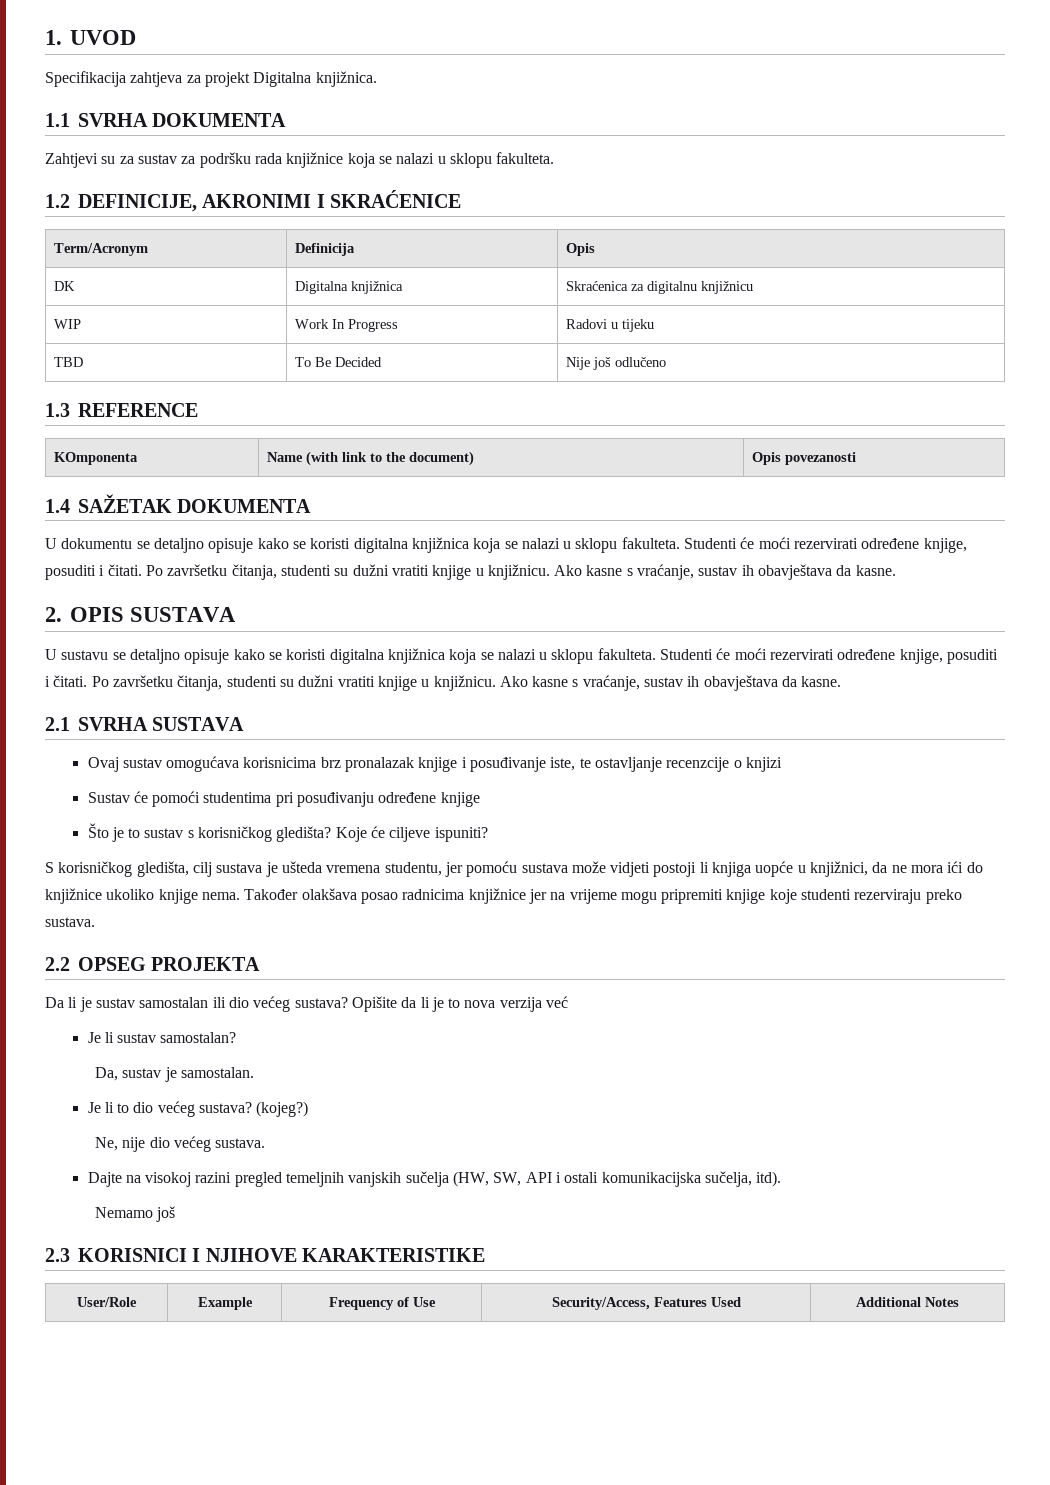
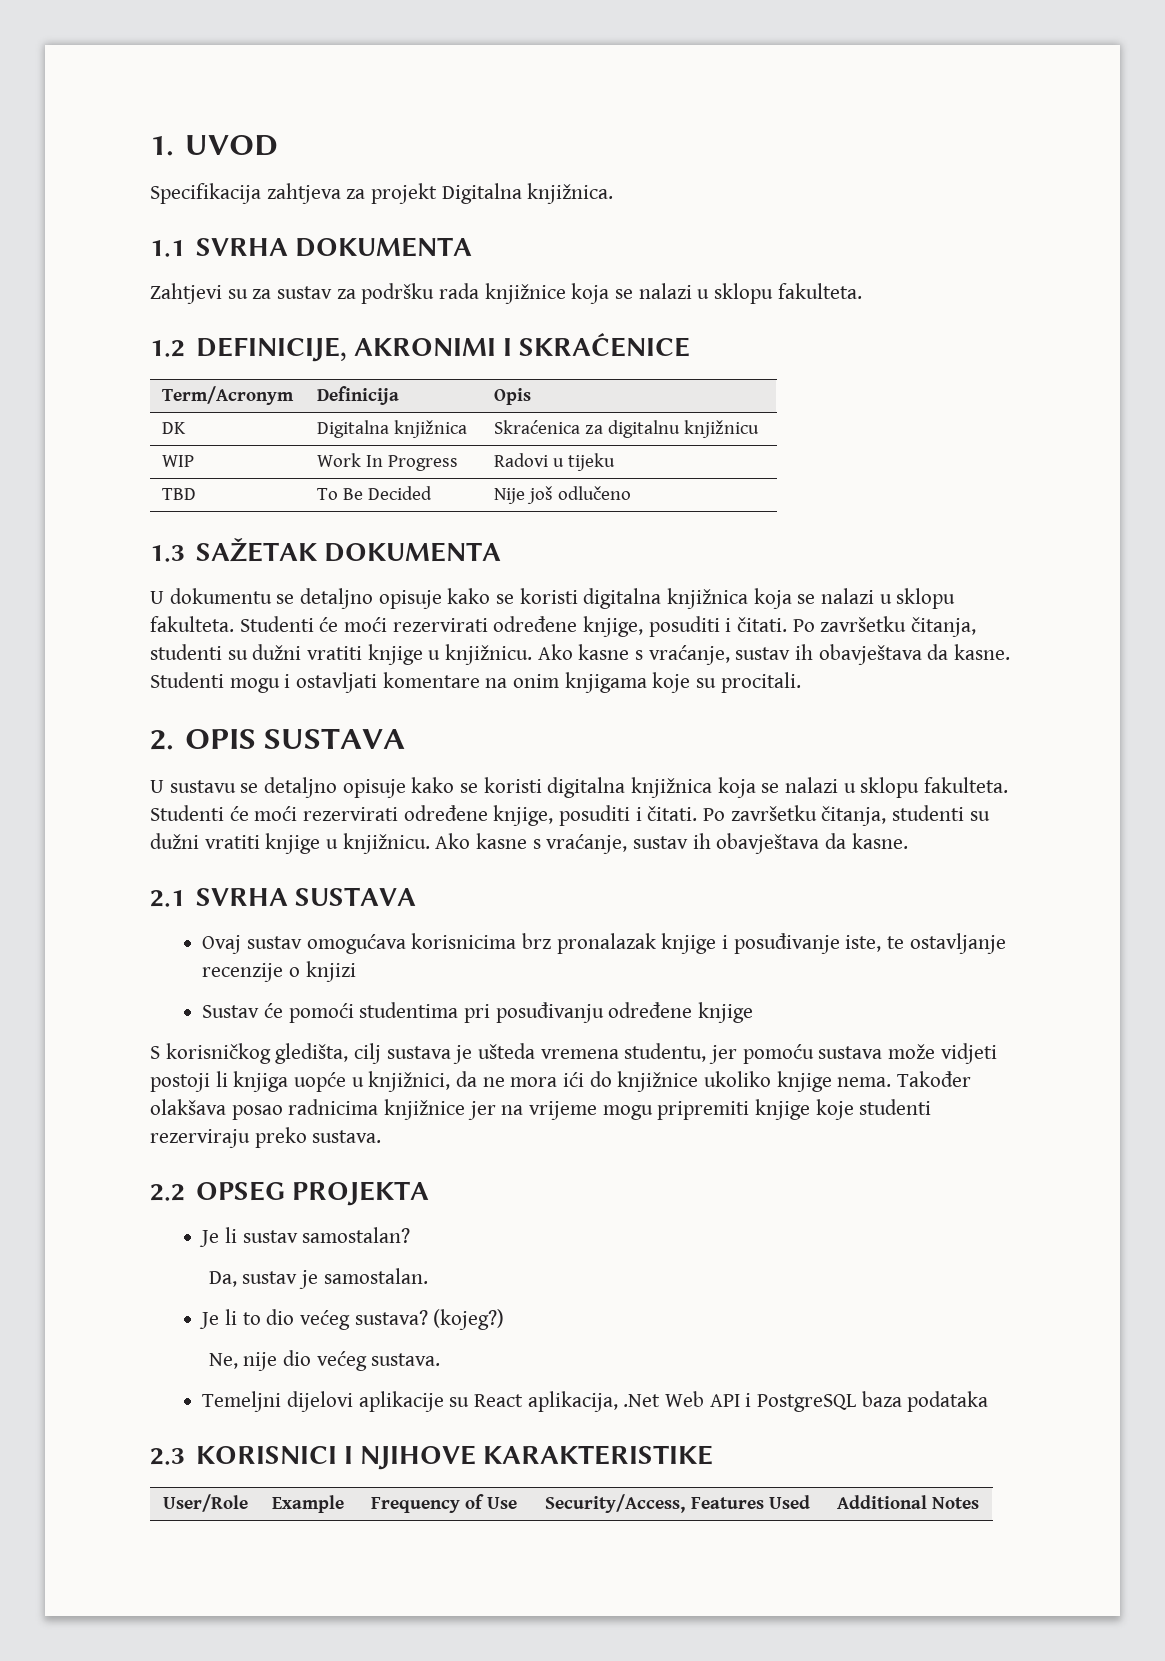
[78,403,198,417] [53,452,138,465] [266,451,474,466] [751,452,856,465] [45,499,70,513] REFERENCE // KOmponenta | Name (with link to the document) | Opis povezanosti // 1.4 -> (185, 553) none
(896, 570) none -> [150,672,801,693] Studenti mogu i ostavljati komentare na onim knjigama koje su procitali.
[666,757,730,772] recenzcije -> [202,963,284,982] recenzije
[87,823,488,842] // Što je to sustav s korisničkog gledišta? Koje će ciljeve ispuniti? -> (754, 1012) none
[45,996,569,1012] // Da li je sustav samostalan ili dio većeg sustava? Opišite da li je to nova verzija već -> (429, 1193) none
[87,1171,782,1187] [94,1206,176,1222] Dajte na visokoj razini pregled temeljnih vanjskih sučelja (HW, SW, API i ostali komunikacijska sučelja, itd). // Nemamo još -> [202,1391,989,1412] Temeljni dijelovi aplikacije su React aplikacija, .Net Web API i PostgreSQL baza podataka

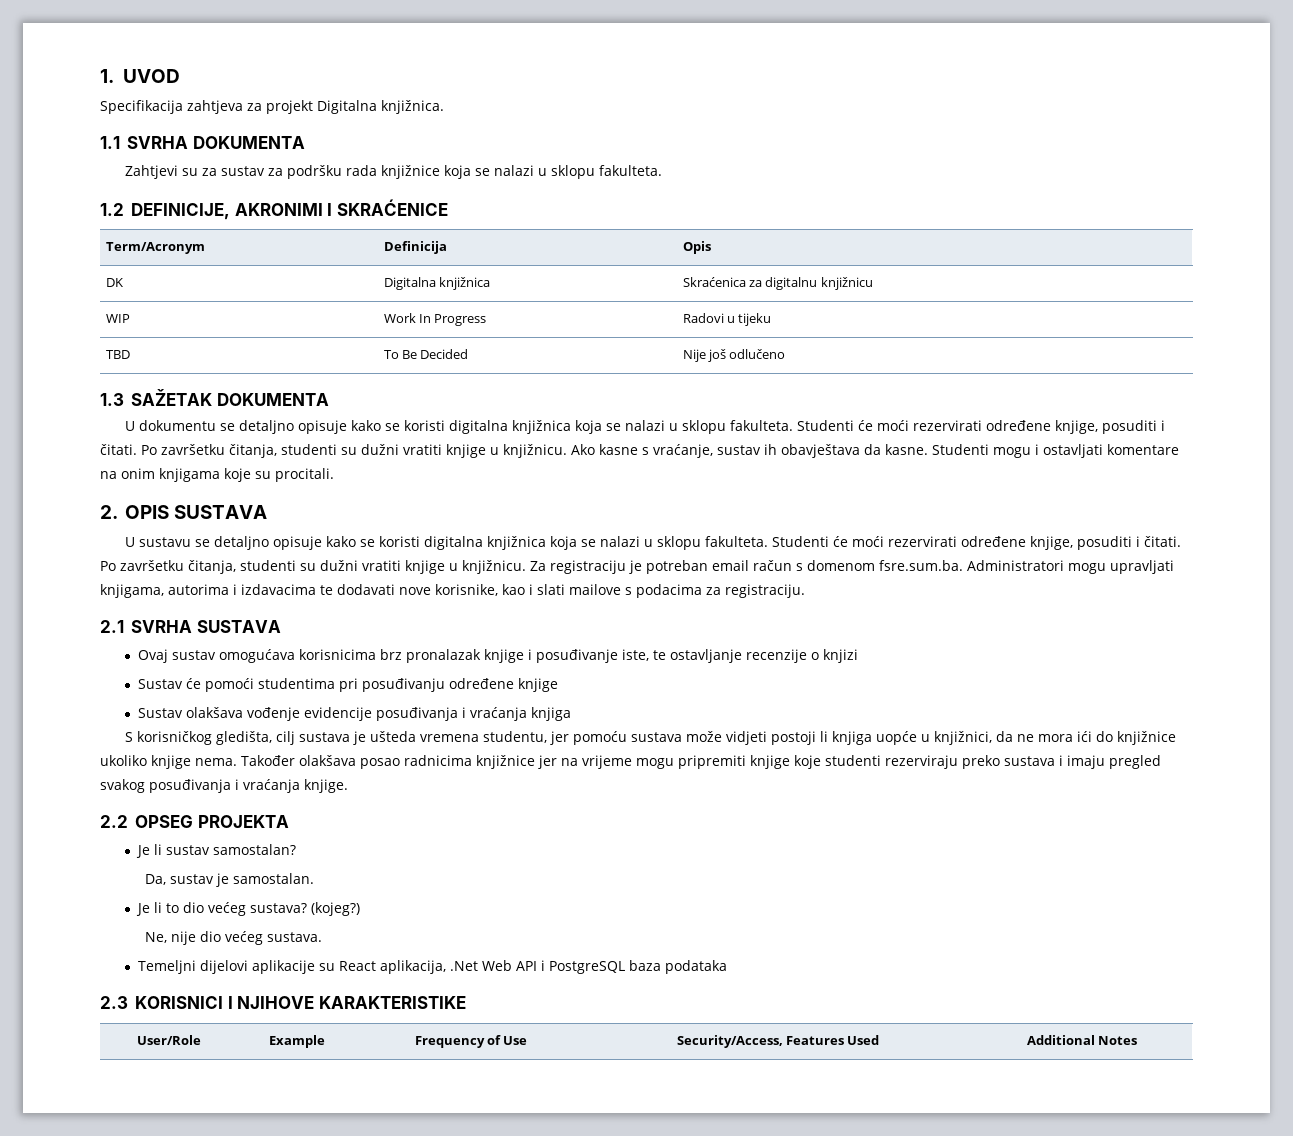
[435,833,908,854] Ako kasne s vraćanje, sustav ih obavještava da kasne. -> [530,560,1174,574] [100,584,805,598] Za registraciju je potreban email račun s domenom fsre.sum.ba. Administratori mogu upravljati knjigama, autorima i izdavacima te dodavati nove korisnike, kao i slati mailove s podacima za registraciju.
(754, 1012) none -> [137,707,571,721] // Sustav olakšava vođenje evidencije posuđivanja i vraćanja knjiga
[312,1130,382,1143] sustava. -> [1003,755,1161,769] [100,779,348,793] sustava i imaju pregled svakog posuđivanja i vraćanja knjige.

